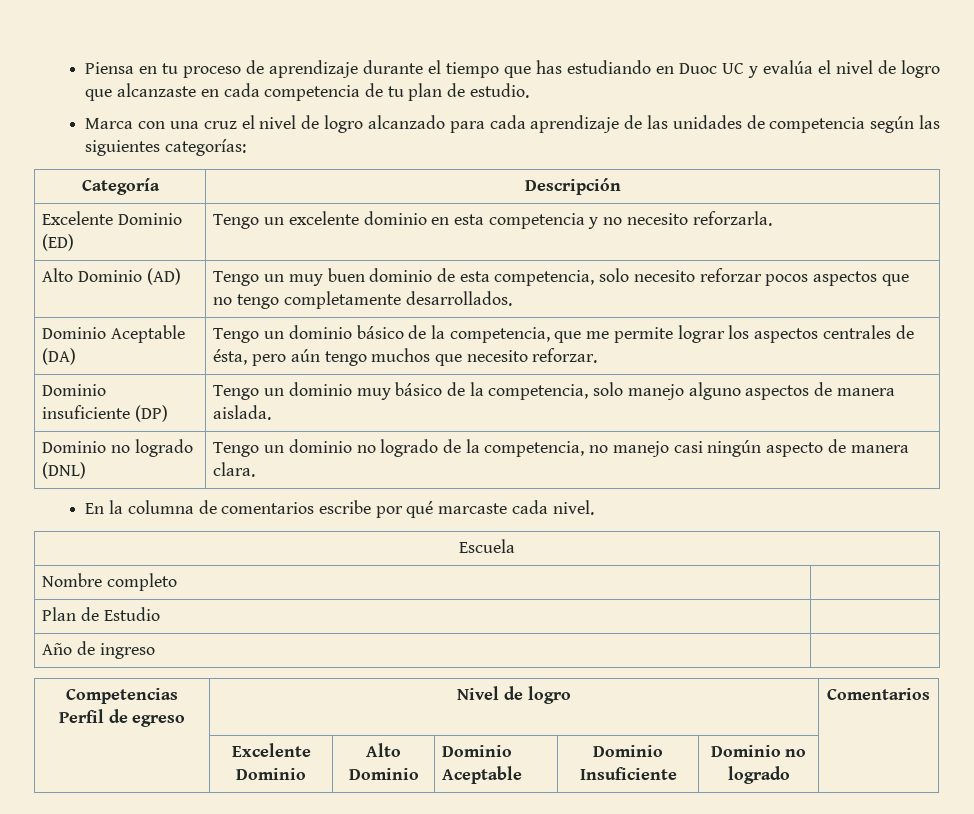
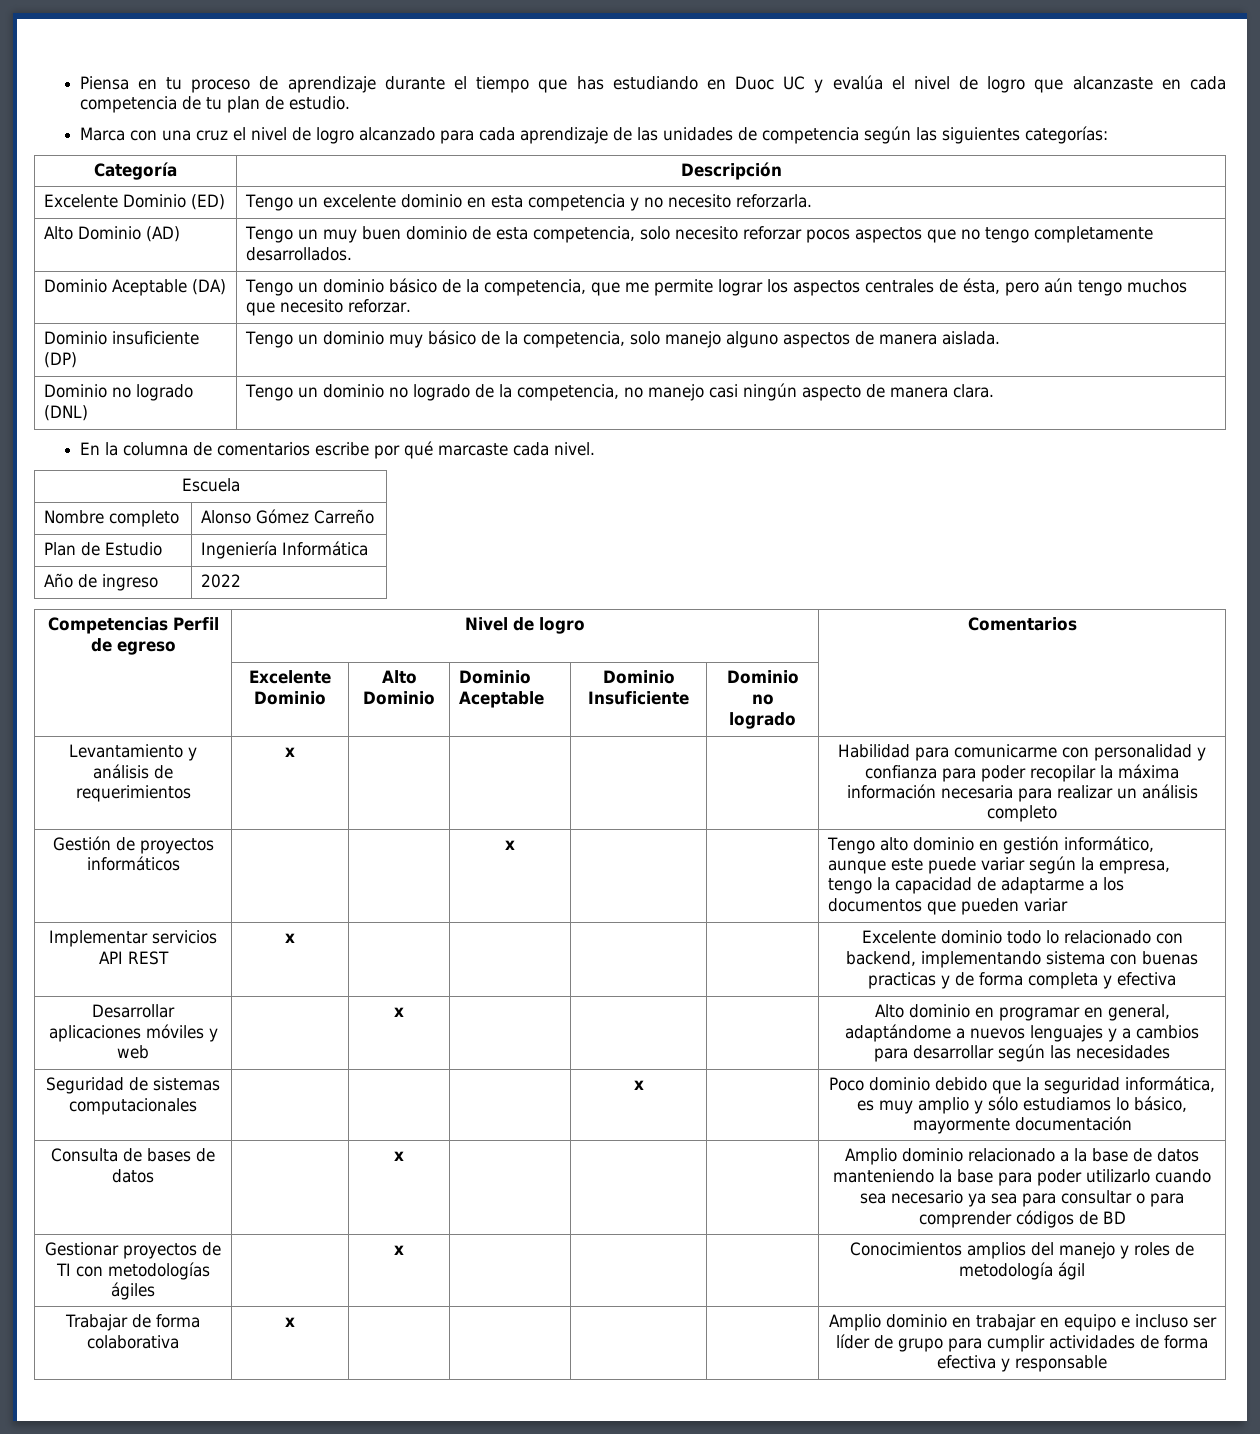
(178, 582) none -> [201,509,375,524] Alonso Gómez Carreño
(160, 614) none -> [201,541,369,559] Ingeniería Informática
(155, 651) none -> [201,574,242,588] 2022
(790, 775) none -> [69,744,198,761] [93,764,173,779] [75,785,191,802] [285,747,295,757] [838,744,1206,761] [865,764,1179,782] [846,784,1198,802] [987,805,1057,822] [52,836,214,854] [86,856,180,871] [505,840,515,850] [827,836,1155,854] [828,856,1171,874] [828,877,1125,894] [828,898,1069,915] [49,930,217,947] [98,951,169,965] [285,933,295,943] [861,930,1183,944] [846,951,1198,968] [868,972,1176,989] [92,1004,175,1018] [48,1024,218,1042] [117,1045,149,1059] [394,1007,404,1017] [874,1004,1170,1021] [845,1024,1199,1042] [874,1044,1170,1062] [46,1077,220,1094] [69,1098,197,1115] [633,1080,644,1090] [829,1076,1215,1094] [857,1096,1187,1114] [912,1116,1132,1134] [51,1148,216,1162] [112,1169,154,1183] [394,1151,404,1161] [845,1148,1199,1165] [833,1169,1211,1186] [860,1190,1184,1207] [918,1210,1126,1228] [45,1242,222,1259] [55,1262,210,1280] [111,1282,155,1300] [394,1245,404,1255] [850,1242,1194,1259] [959,1262,1085,1280] [64,1314,201,1331] [87,1335,179,1349] [285,1317,295,1327] [828,1314,1217,1331] [836,1334,1208,1352] [937,1355,1107,1372] // Levantamiento y análisis de requerimientos | x | | | | | Habilidad para comunicarme con personalidad y confianza para poder recopilar la máxima información necesaria para realizar un análisis completo // Gestión de proyectos informáticos | | | x | | | Tengo alto dominio en gestión informático, aunque este puede variar según la empresa, tengo la capacidad de adaptarme a los documentos que pueden variar // Implementar servicios API REST | x | | | | | Excelente dominio todo lo relacionado con backend, implementando sistema con buenas practicas y de forma completa y efectiva // Desarrollar aplicaciones móviles y web | | x | | | | Alto dominio en programar en general, adaptándome a nuevos lenguajes y a cambios para desarrollar según las necesidades // Seguridad de sistemas computacionales | | | | x | | Poco dominio debido que la seguridad informática, es muy amplio y sólo estudiamos lo básico, mayormente documentación // Consulta de bases de datos | | x | | | | Amplio dominio relacionado a la base de datos manteniendo la base para poder utilizarlo cuando sea necesario ya sea para consultar o para comprender códigos de BD // Gestionar proyectos de TI con metodologías ágiles | | x | | | | Conocimientos amplios del manejo y roles de metodología ágil // Trabajar de forma colaborativa | x | | | | | Amplio dominio en trabajar en equipo e incluso ser líder de grupo para cumplir actividades de forma efectiva y responsable

